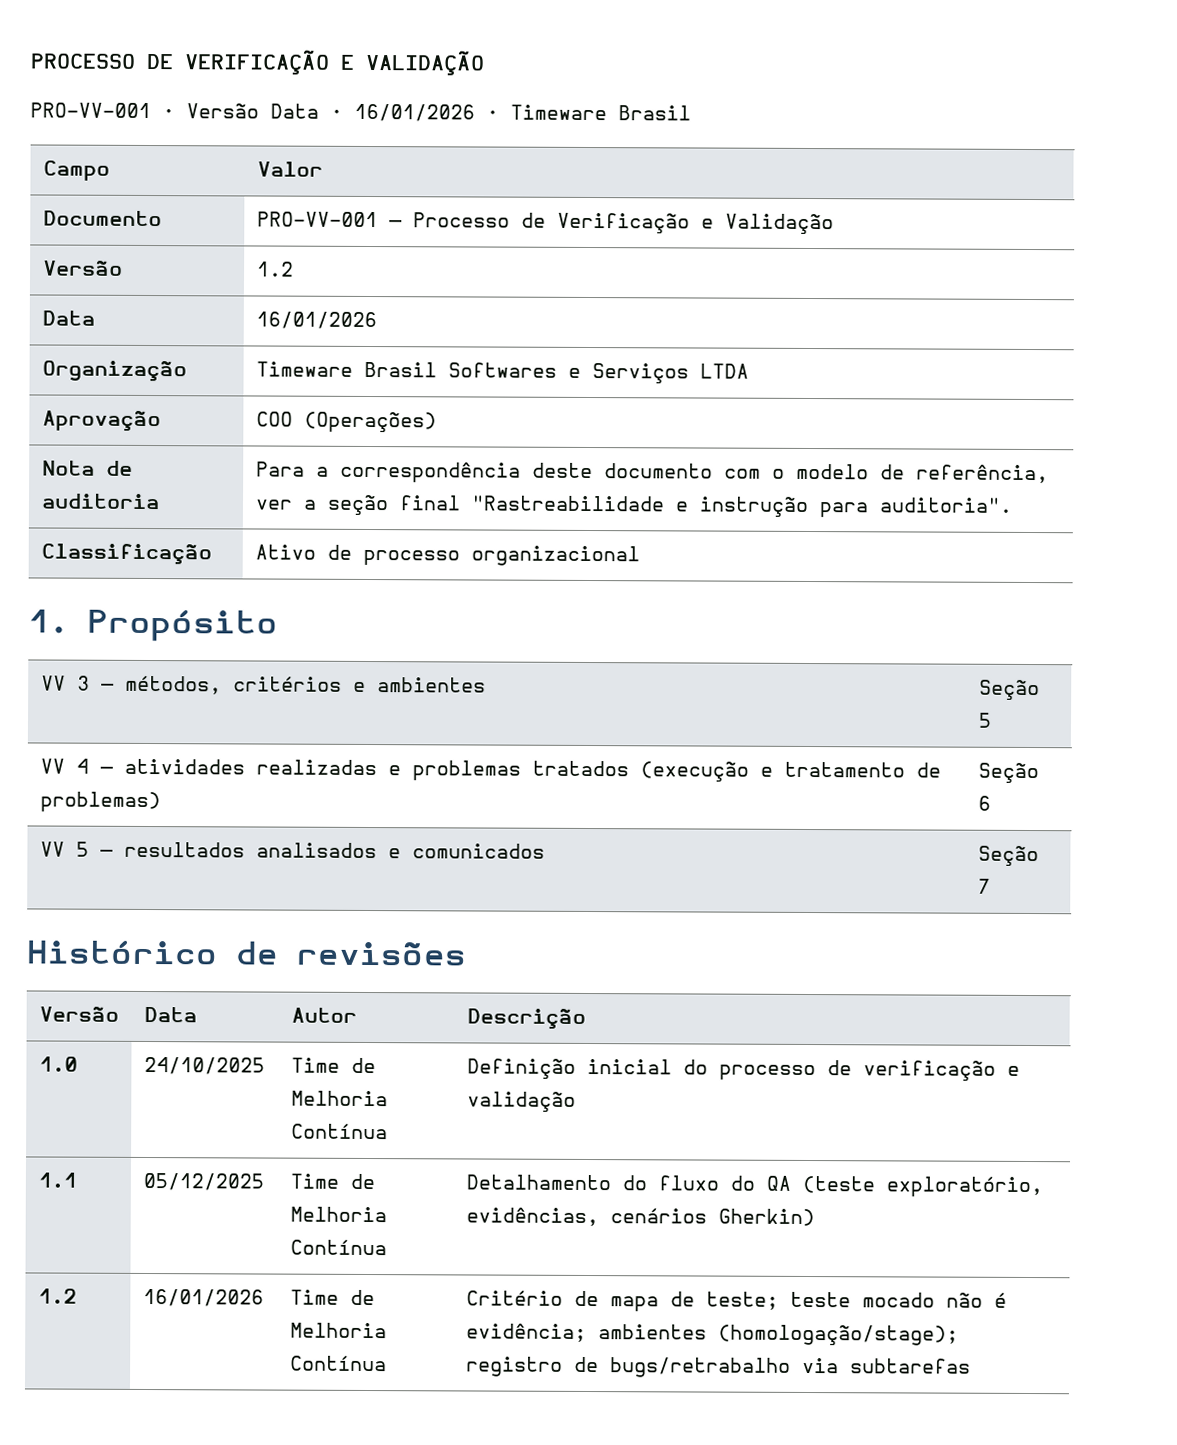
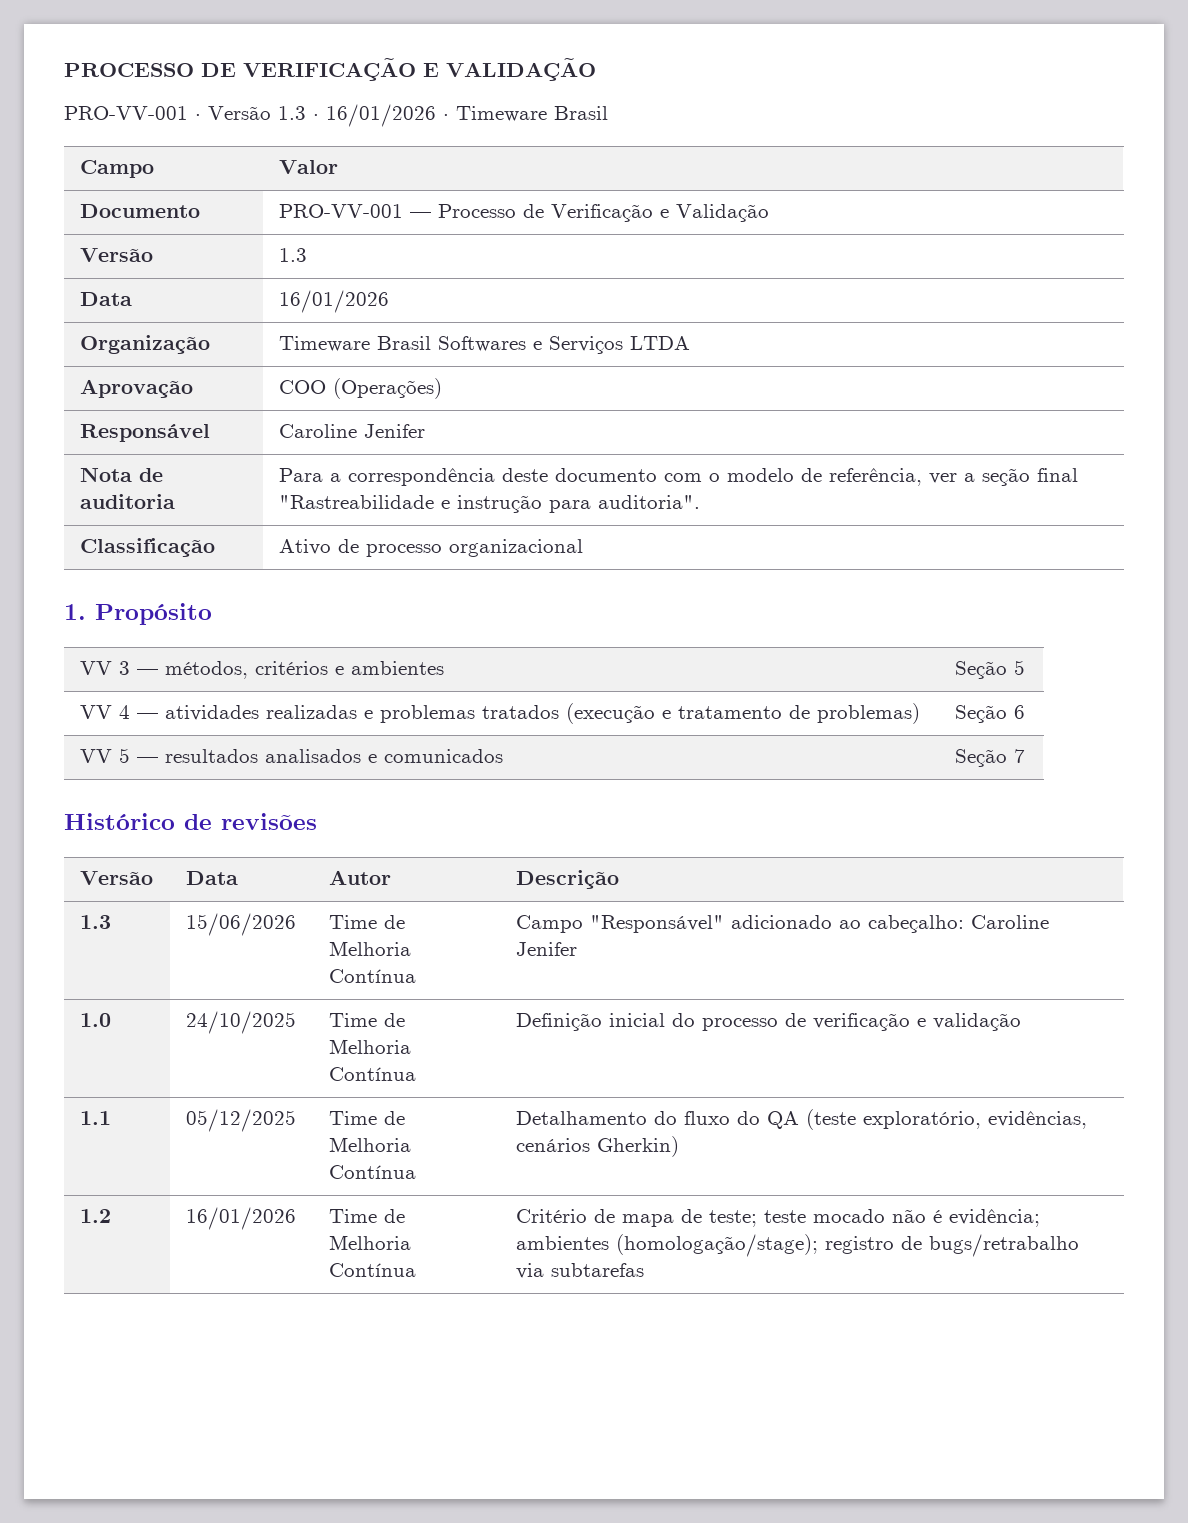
[270,103,319,119] Data -> [278,106,306,120] 1.3
[256,261,294,277] 1.2 -> [279,248,308,262] 1.3
(437, 422) none -> [80,424,211,442] [279,424,426,438] // Responsável | Caroline Jenifer
(586, 1018) none -> [80,915,112,929] [186,913,297,936] [329,915,406,929] [329,941,412,956] [329,969,417,983] [516,915,1050,933] [516,942,578,956] // 1.3 | 15/06/2026 | Time de Melhoria Contínua | Campo "Responsável" adicionado ao cabeçalho: Caroline Jenifer

